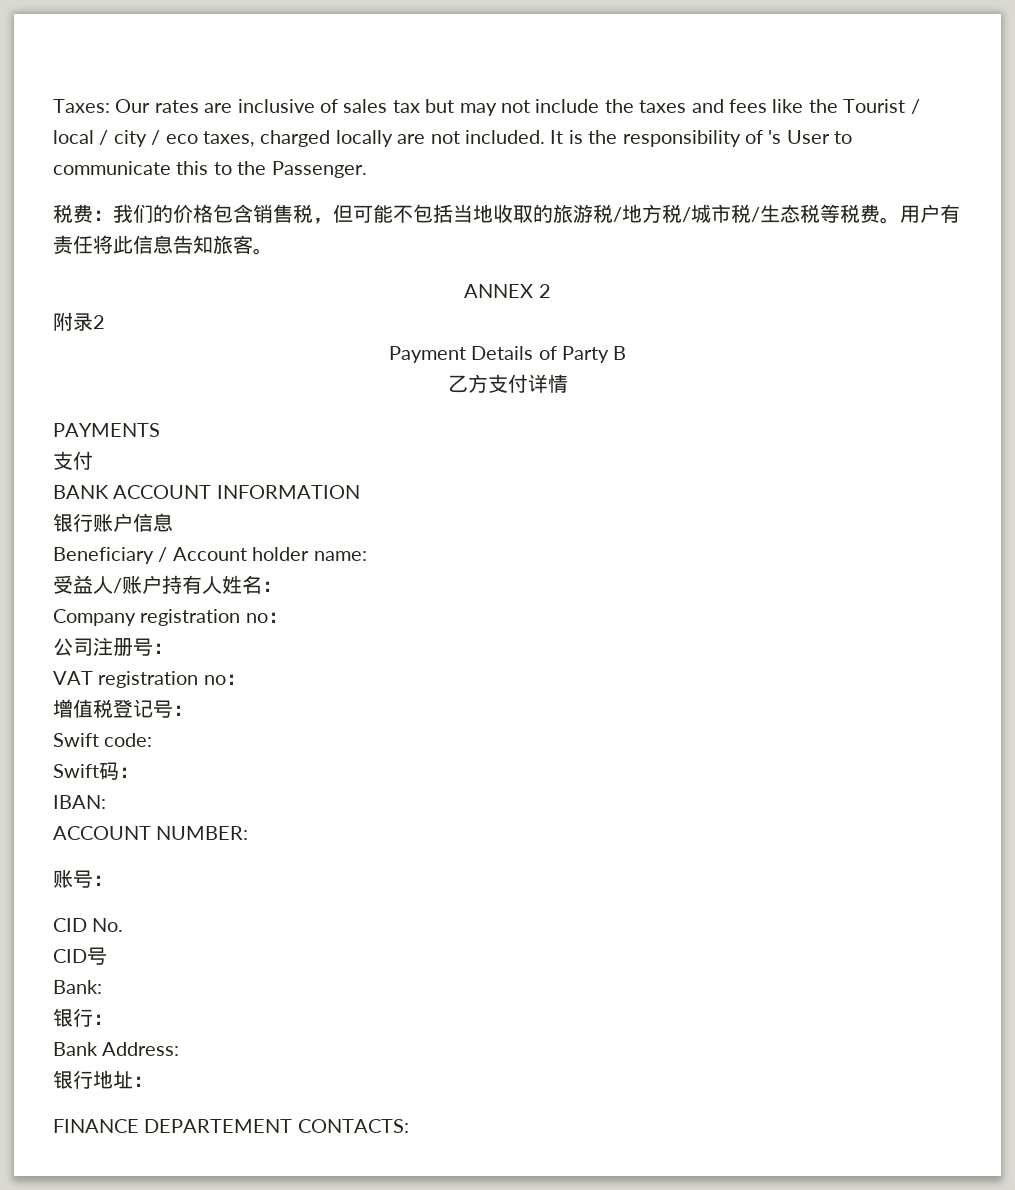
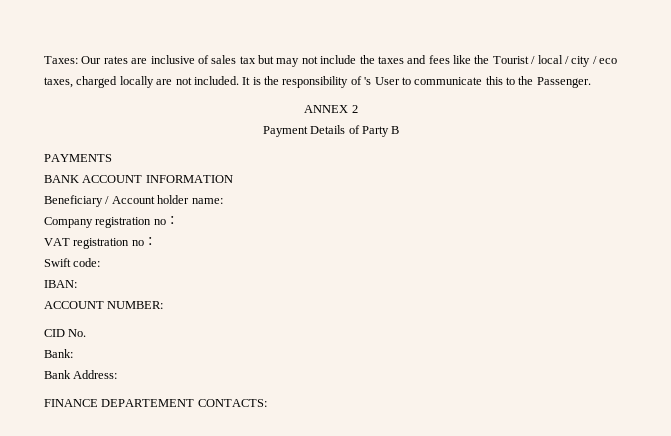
[53,204,960,224] [53,235,273,255] // 税费：我们的价格包含销售税，但可能不包括当地收取的旅游税/地方税/城市税/生态税等税费。用户有责任将此信息告知旅客。 -> (591, 82) none
[53,312,105,331] // 附录2 -> (358, 109) none
[447,374,568,393] // 乙方支付详情 -> (400, 130) none
[53,451,93,470] // 支付 -> (112, 158) none
[53,513,173,532] // 银行账户信息 -> (233, 179) none
[53,575,282,594] // 受益人/账户持有人姓名： -> (223, 201) none
[53,637,173,656] // 公司注册号： -> (179, 220) none
[53,699,193,718] // 增值税登记号： -> (157, 241) none
[53,762,139,780] // Swift码： -> (101, 262) none
[53,869,113,888] // 账号： -> (164, 305) none
[53,947,107,965] // CID号 -> (87, 333) none
[53,1008,113,1027] // 银行： -> (73, 353) none
[53,1070,153,1089] // 银行地址： -> (118, 374) none

